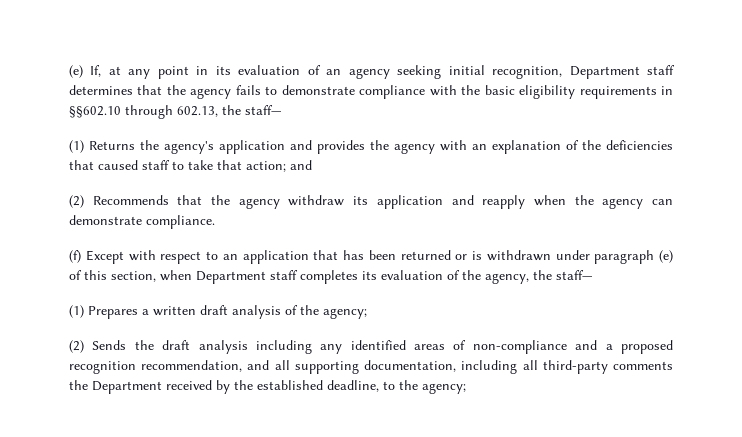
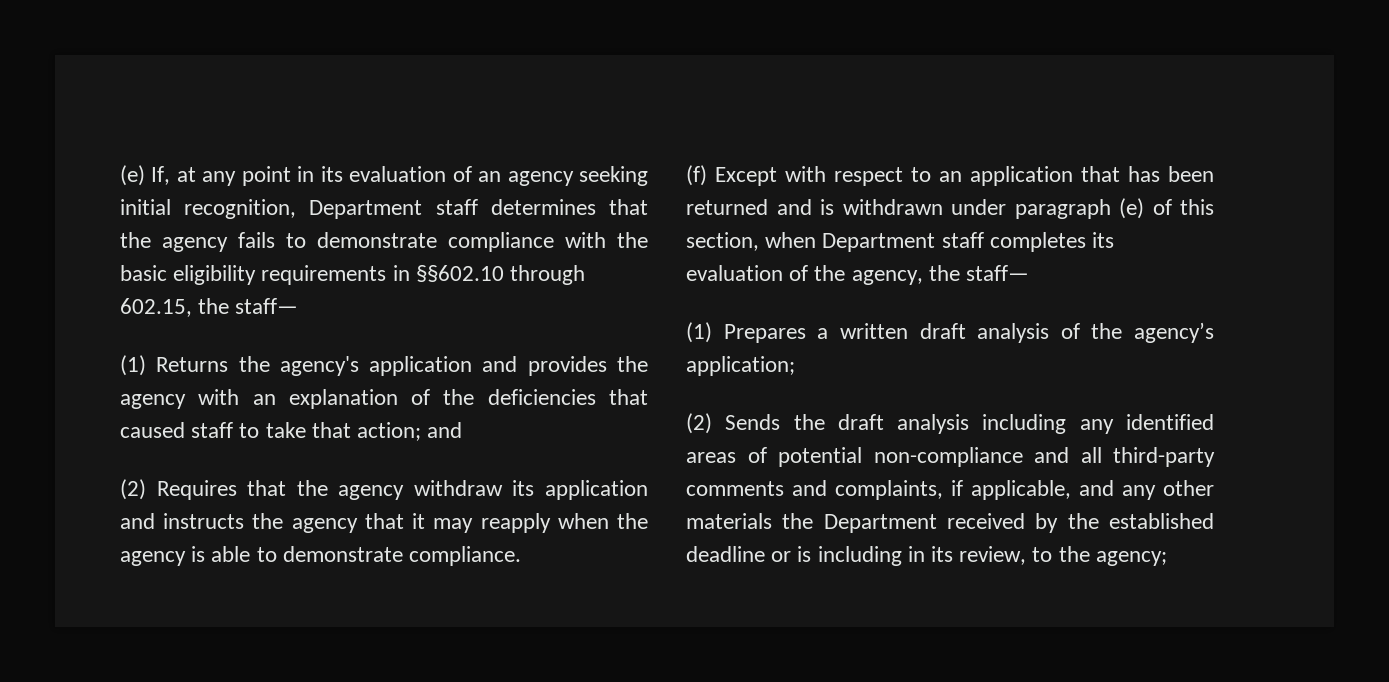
[177,106,218,117] 602.13, -> [120,298,192,317] 602.15,
[92,195,169,205] Recommends -> [156,480,237,500] Requires
(474, 200) none -> [163,513,474,533] instructs the agency that it may
[652,199,673,205] can -> [191,546,277,562] is able to
[455,254,468,260] or -> [776,199,812,215] and
[323,308,367,319] agency; -> [1134,322,1214,343] [686,356,795,376] agency’s application;
(467, 345) none -> [778,447,862,467] potential
[605,340,673,354] [69,360,673,374] a proposed recognition recommendation, and all supporting documentation, including all third-party comments -> [1080,447,1215,467] [686,480,1214,500] [686,513,772,529] all third-party comments and complaints, if applicable, and any other materials
[327,380,379,392] deadline, -> [686,546,1027,566] deadline or is including in its review,

